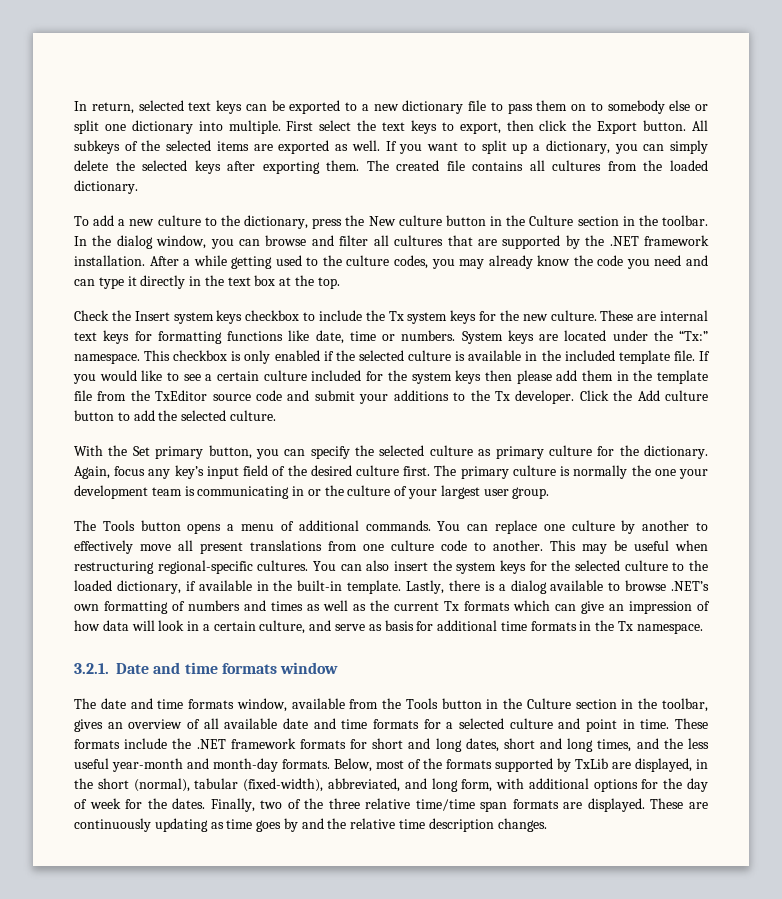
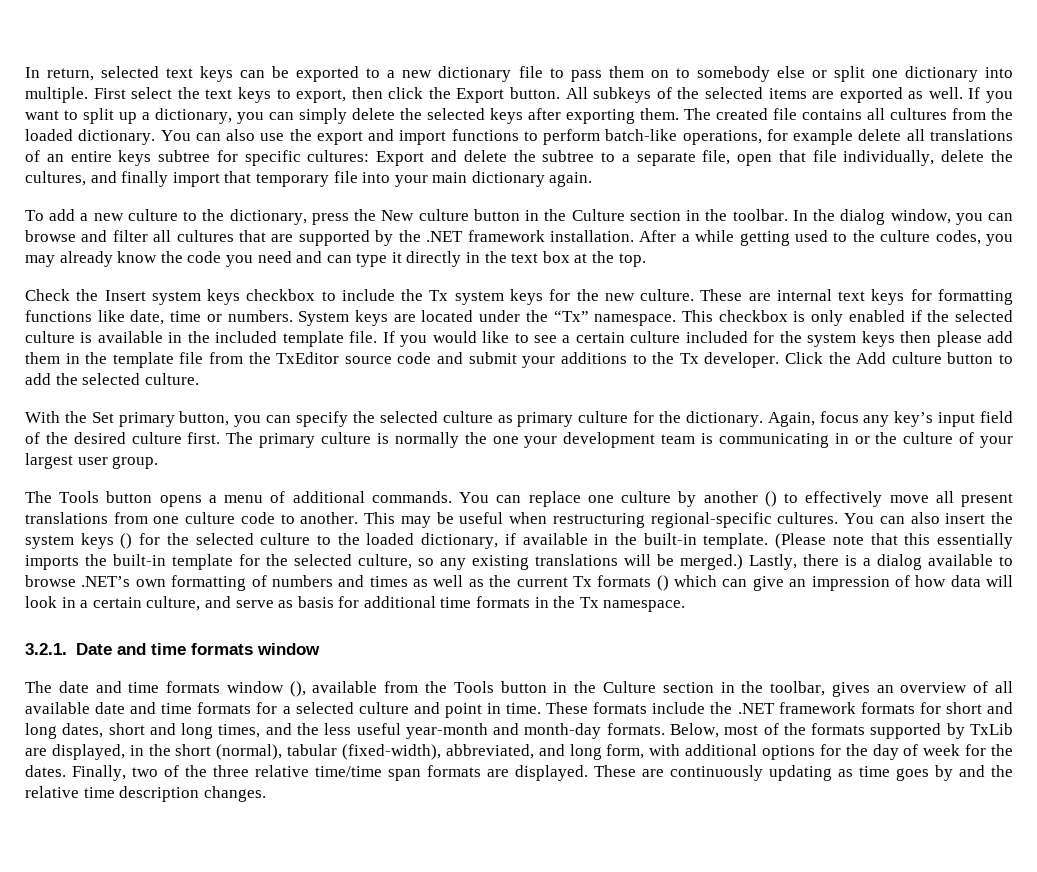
(138, 187) none -> [160,129,1014,145] [25,150,1013,166] [25,171,593,187] You can also use the export and import functions to perform batch-like operations, for example delete all translations of an entire keys subtree for specific cultures: Export and delete the subtree to a separate file, open that file individually, delete the cultures, and finally import that temporary file into your main dictionary again.
[679,330,708,341] “Tx:” -> [553,310,589,322] “Tx”
(690, 525) none -> [764,491,777,507] ()
(527, 567) none -> [120,533,133,549] ()
(402, 587) none -> [775,533,1013,549] [25,554,743,570] (Please note that this essentially imports the built-in template for the selected culture, so any existing translations will be merged.)
(510, 606) none -> [656,575,669,591] ()
[236,698,287,712] window, -> [226,681,306,697] window (),

